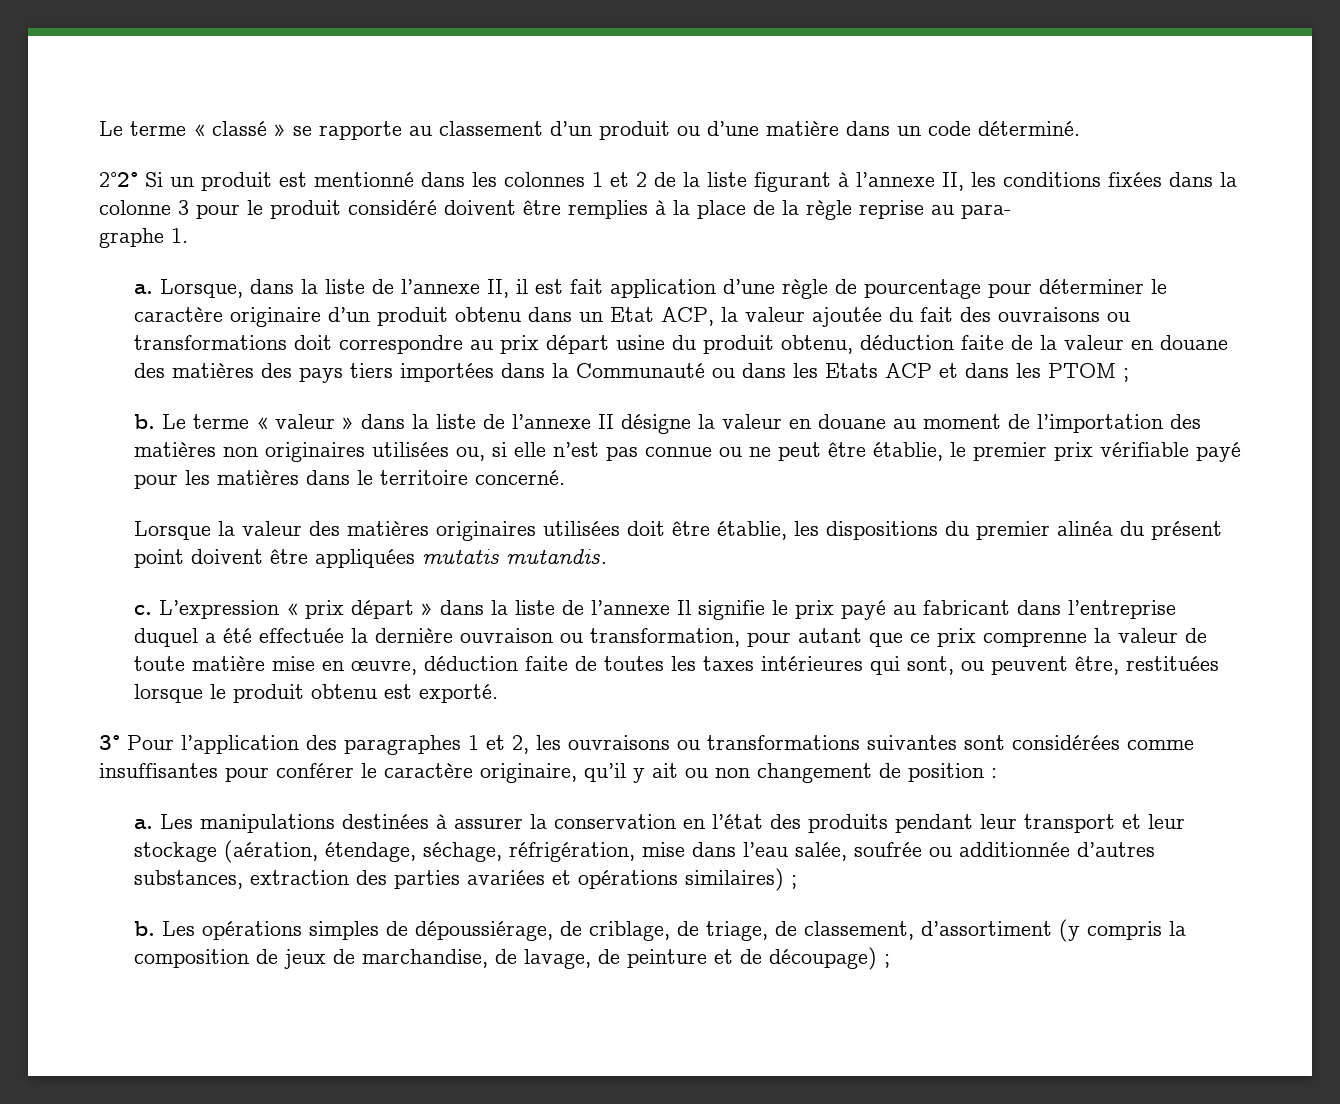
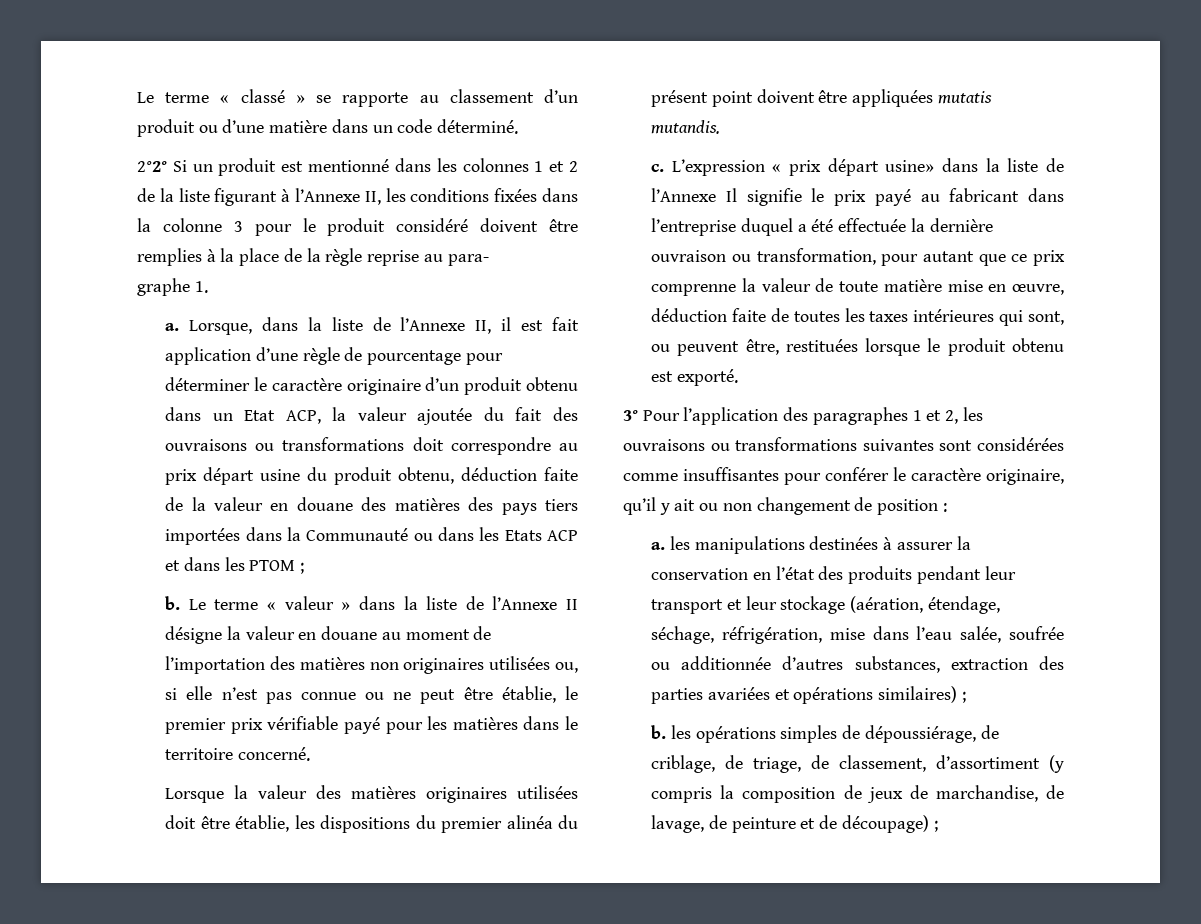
[856,172,935,187] l’annexe -> [295,188,360,202] l’Annexe
[400,279,480,294] l’annexe -> [400,317,466,331] l’Annexe
[511,414,591,429] l’annexe -> [492,596,558,610] l’Annexe
[420,600,670,615] » dans la liste de l’annexe -> [885,158,1064,172] [651,188,717,202] usine» dans la liste de l’Annexe
[159,814,193,829] Les -> [669,536,690,550] les
[161,921,195,936] Les -> [670,725,691,739] les

